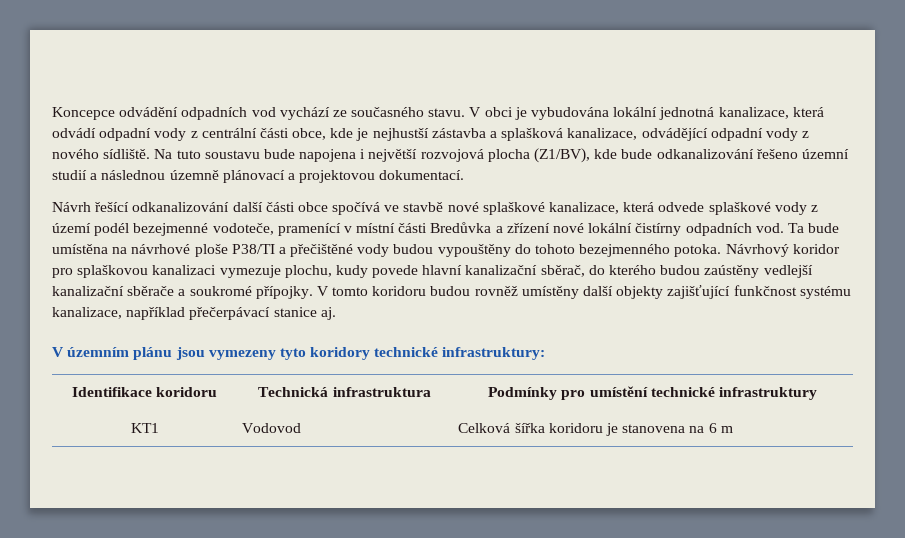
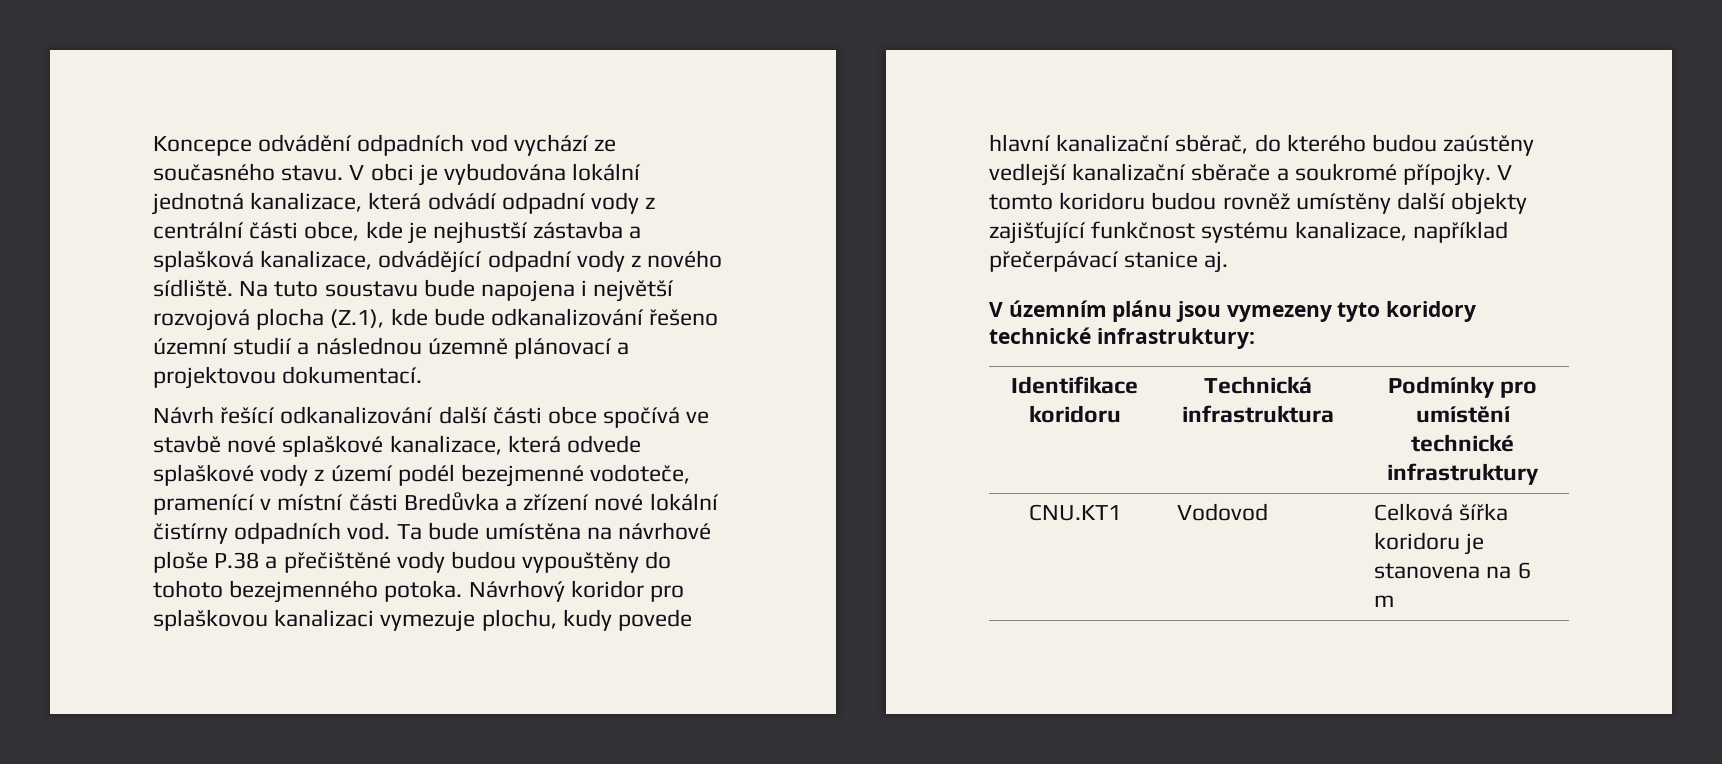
[534,148,591,163] (Z1/BV), -> [330,309,385,328] (Z.1),
[231,244,275,254] P38/TI -> [214,552,260,569] P.38
[130,423,159,433] KT1 -> [1028,504,1121,521] CNU.KT1

